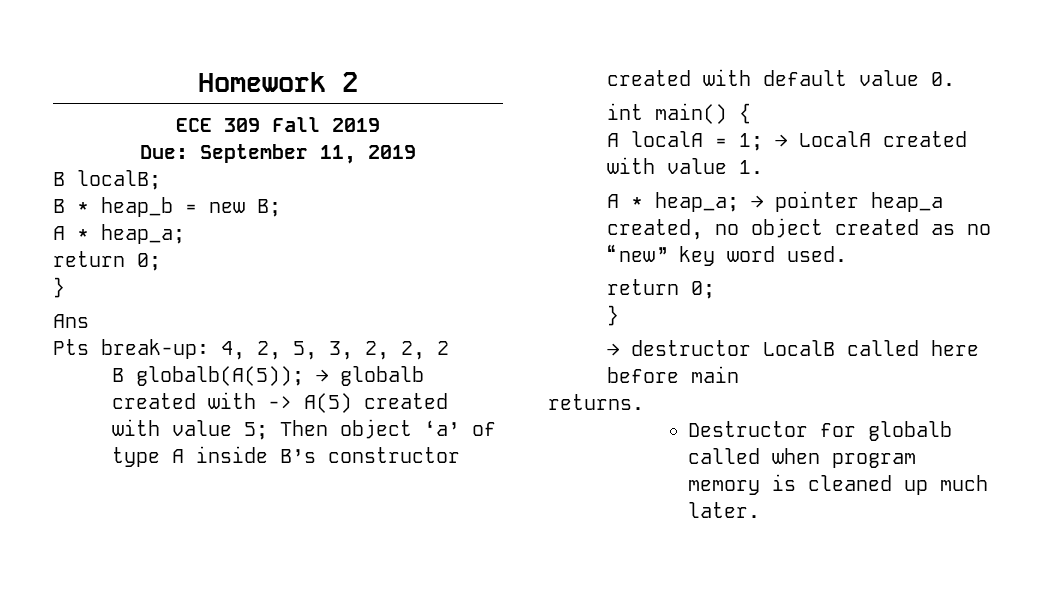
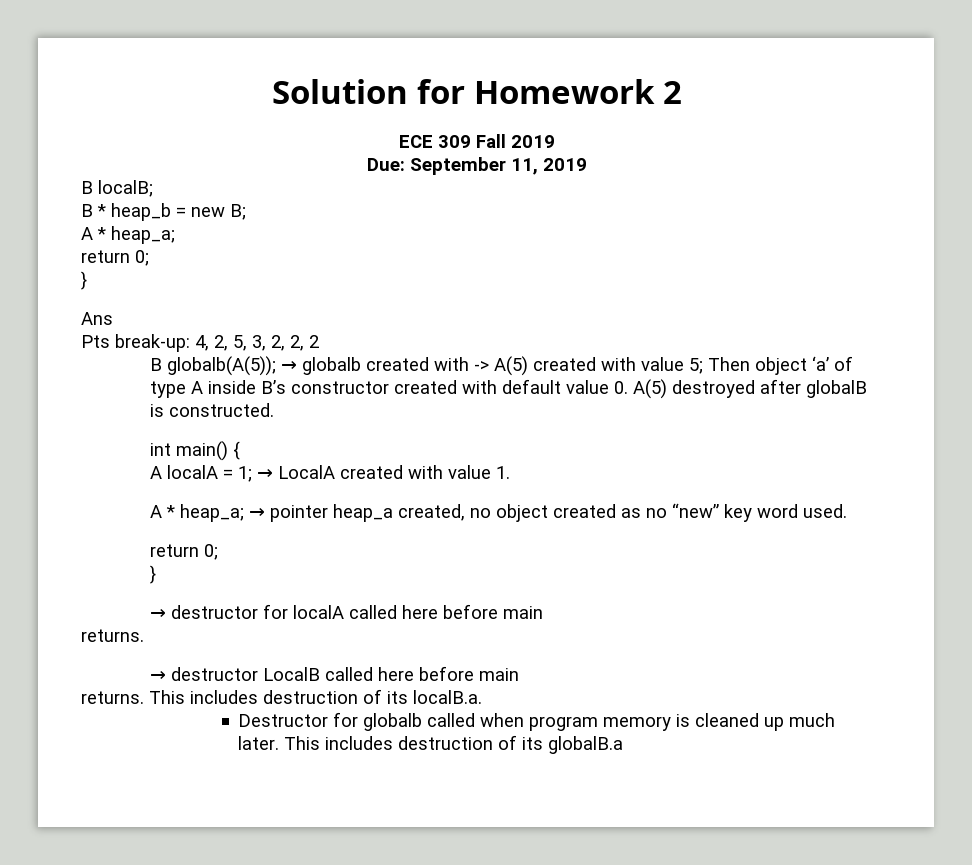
(198, 82) none -> [272,79,465,104] Solution for
(955, 79) none -> [632,379,867,399] [149,403,274,417] A(5) destroyed after globalB is constructed.
(619, 315) none -> [149,604,543,619] [81,629,144,642] // → destructor for localA called here before main // returns.
(644, 402) none -> [149,689,482,704] This includes destruction of its localB.a.
(760, 510) none -> [284,735,624,754] This includes destruction of its globalB.a

